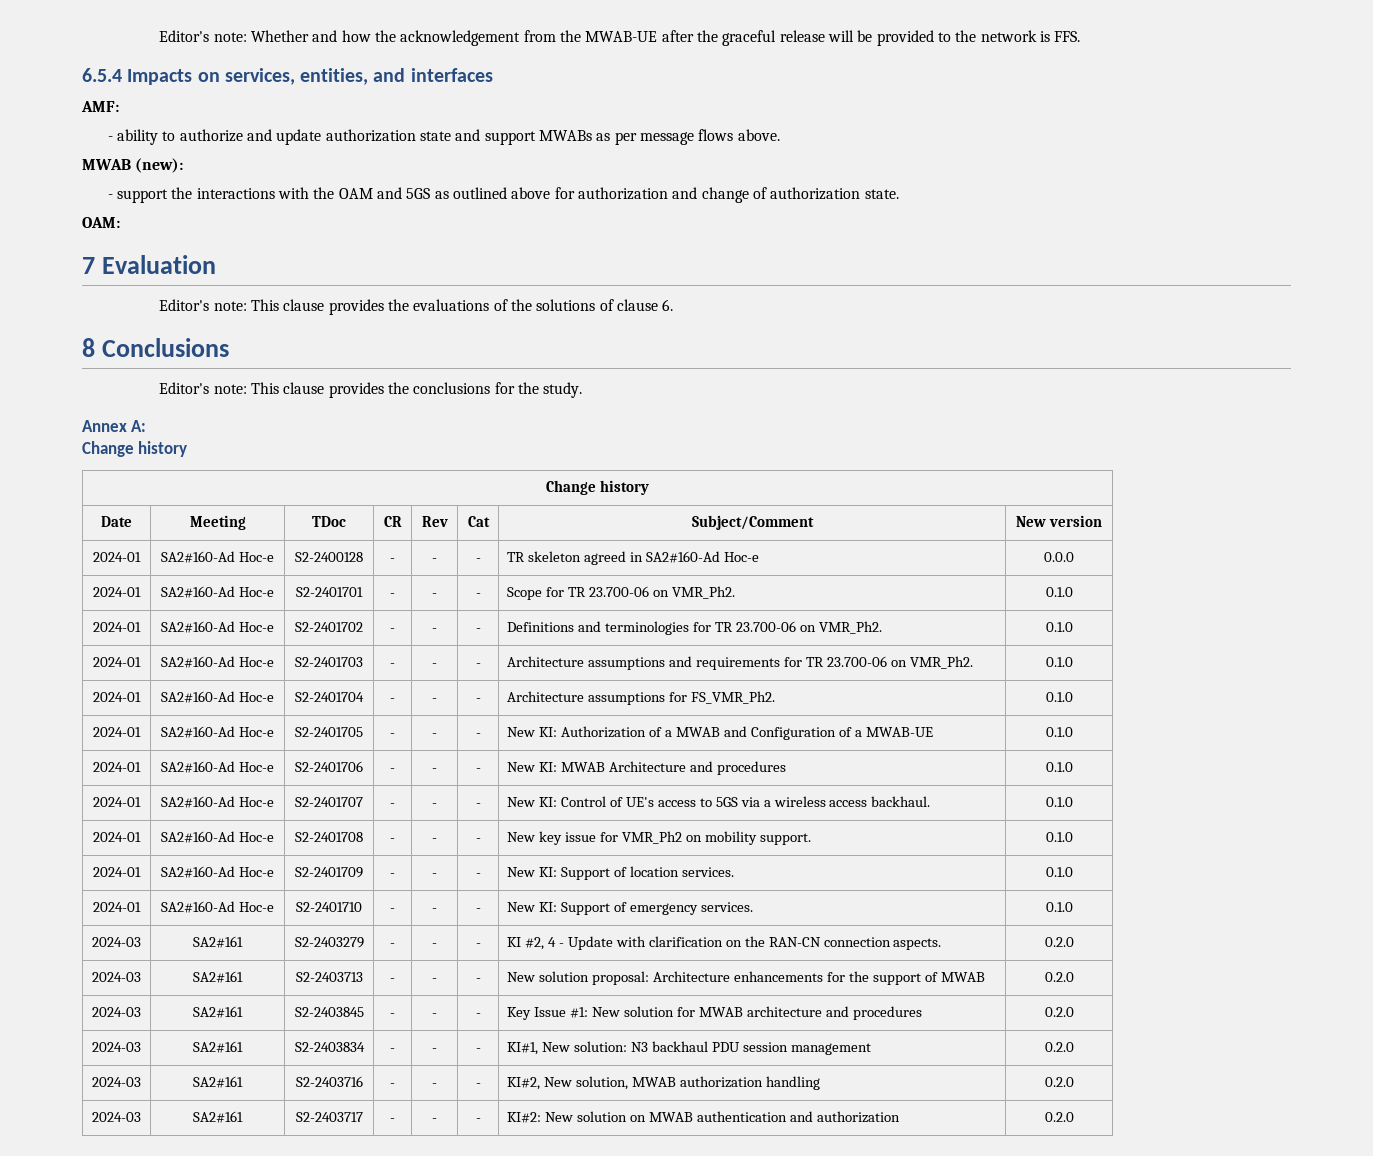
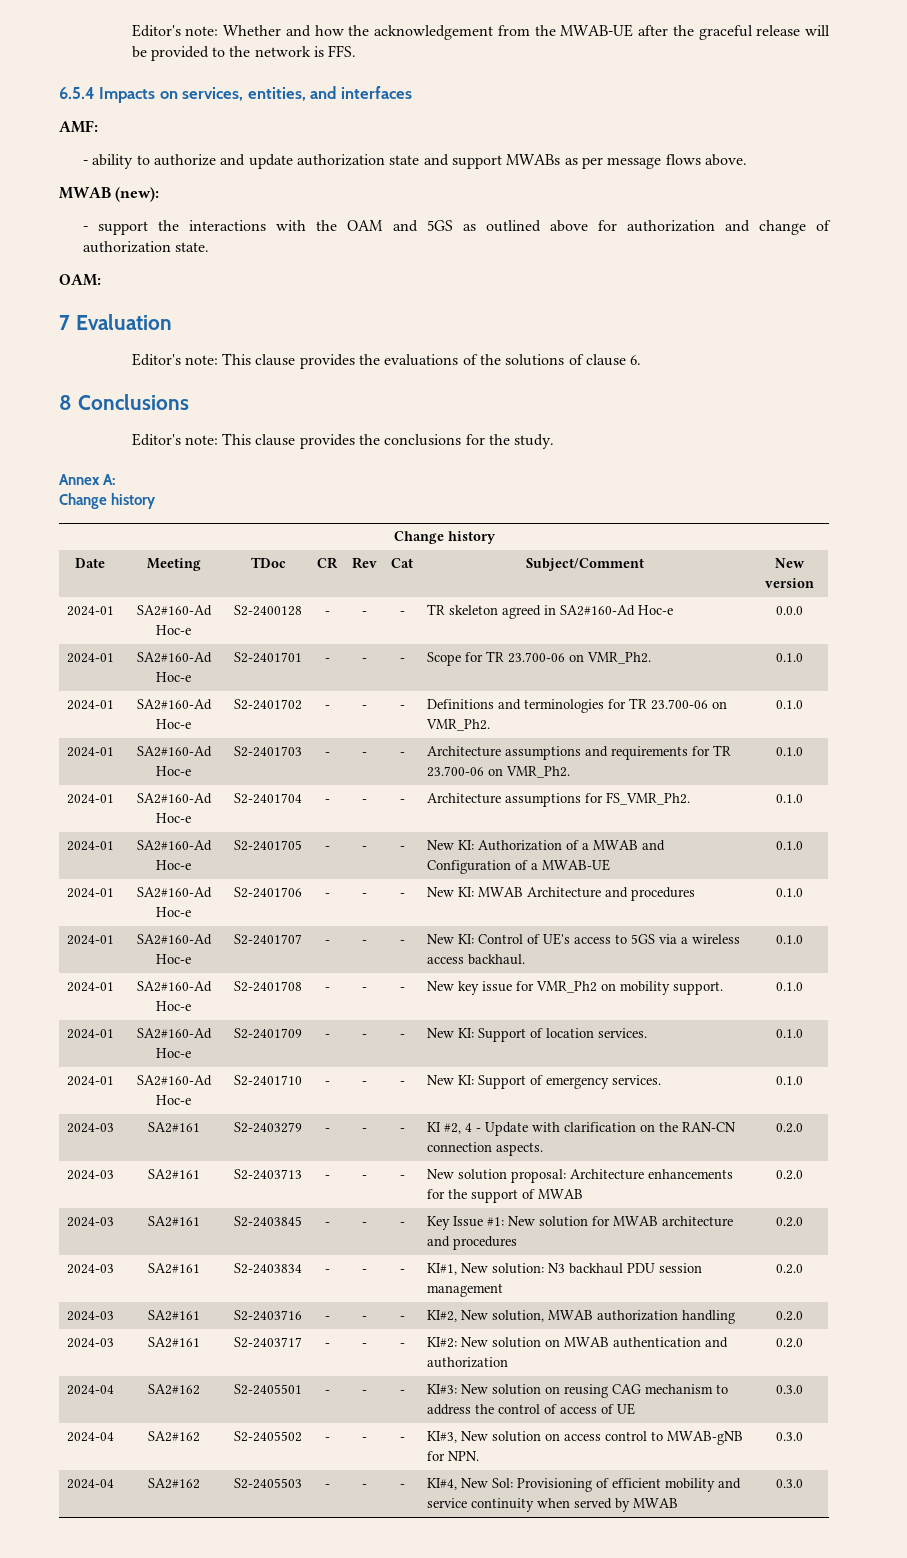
(1074, 1117) none -> [66,1385,114,1395] [147,1384,200,1395] [234,1384,302,1395] [324,1390,330,1394] [361,1390,367,1394] [399,1390,405,1394] [426,1384,728,1398] [426,1403,635,1415] [775,1385,803,1394] [66,1432,114,1442] [147,1431,200,1442] [234,1431,302,1442] [324,1437,330,1441] [361,1437,367,1441] [399,1437,405,1441] [426,1431,743,1445] [426,1451,479,1461] [775,1432,803,1441] [66,1479,114,1489] [147,1478,200,1489] [234,1478,302,1489] [324,1484,330,1488] [361,1484,367,1488] [399,1484,405,1488] [426,1478,741,1492] [426,1498,678,1512] [775,1479,803,1488] // 2024-04 | SA2#162 | S2-2405501 | - | - | - | KI#3: New solution on reusing CAG mechanism to address the control of access of UE | 0.3.0 // 2024-04 | SA2#162 | S2-2405502 | - | - | - | KI#3, New solution on access control to MWAB-gNB for NPN. | 0.3.0 // 2024-04 | SA2#162 | S2-2405503 | - | - | - | KI#4, New Sol: Provisioning of efficient mobility and service continuity when served by MWAB | 0.3.0

